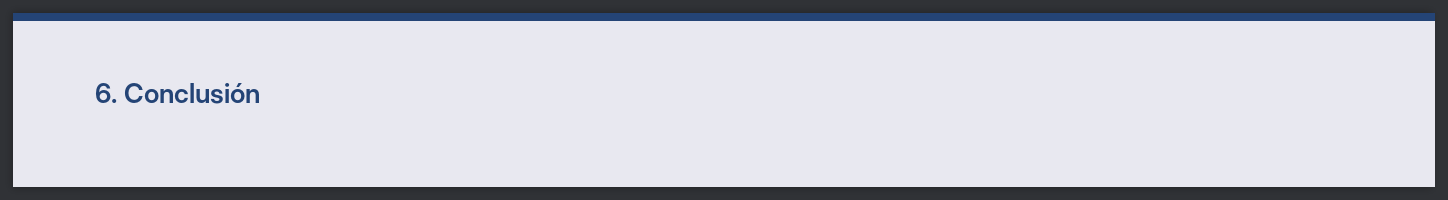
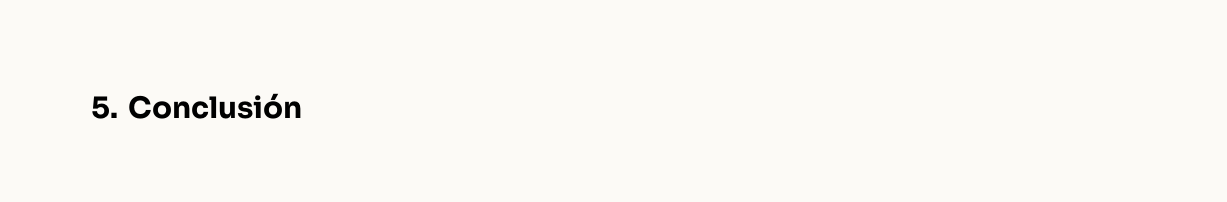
[95,83,117,103] 6. -> [91,96,118,119] 5.

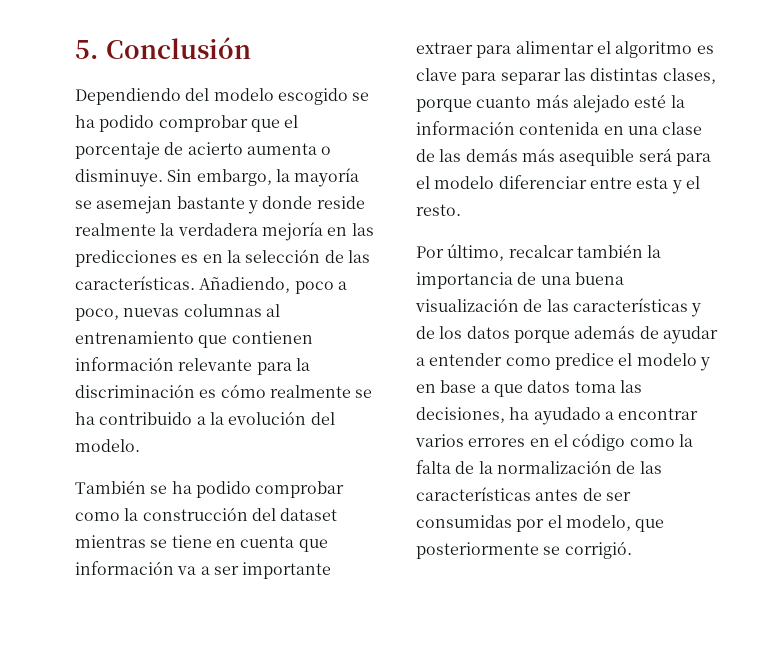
(302, 106) none -> [75,88,370,105] [75,115,299,132] [75,142,332,160] [75,168,360,187] [75,196,365,214] [75,222,374,241] [75,249,370,267] [75,276,347,294] [75,304,280,321] [75,331,313,348] [75,357,310,375] [75,384,373,398] [75,411,335,425] [75,439,140,452] [75,480,345,498] [75,507,338,521] [75,535,328,552] [75,561,332,579] [416,41,714,58] [416,68,716,85] [416,94,685,113] [416,121,703,135] [416,148,711,166] [416,175,700,194] [416,204,461,216] [416,244,662,261] [416,272,624,289] [415,298,702,317] [416,325,718,344] [416,353,710,371] [416,380,642,397] [416,407,699,425] [415,433,693,451] [416,460,662,474] [416,487,631,501] [416,515,665,532] [416,541,632,559] // Dependiendo del modelo escogido se ha podido comprobar que el porcentaje de acierto aumenta o disminuye. Sin embargo, la mayoría se asemejan bastante y donde reside realmente la verdadera mejoría en las predicciones es en la selección de las características. Añadiendo, poco a poco, nuevas columnas al entrenamiento que contienen información relevante para la discriminación es cómo realmente se ha contribuido a la evolución del modelo. // También se ha podido comprobar como la construcción del dataset mientras se tiene en cuenta que información va a ser importante extraer para alimentar el algoritmo es clave para separar las distintas clases, porque cuanto más alejado esté la información contenida en una clase de las demás más asequible será para el modelo diferenciar entre esta y el resto. // Por último, recalcar también la importancia de una buena visualización de las características y de los datos porque además de ayudar a entender como predice el modelo y en base a que datos toma las decisiones, ha ayudado a encontrar varios errores en el código como la falta de la normalización de las características antes de ser consumidas por el modelo, que posteriormente se corrigió.

